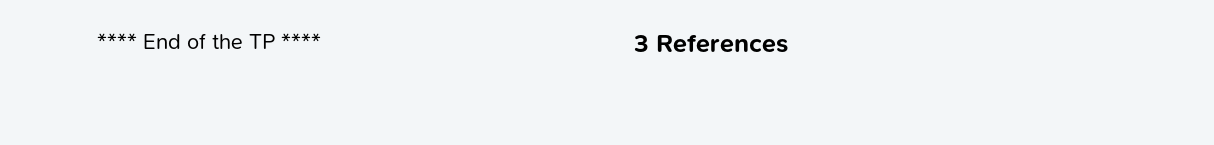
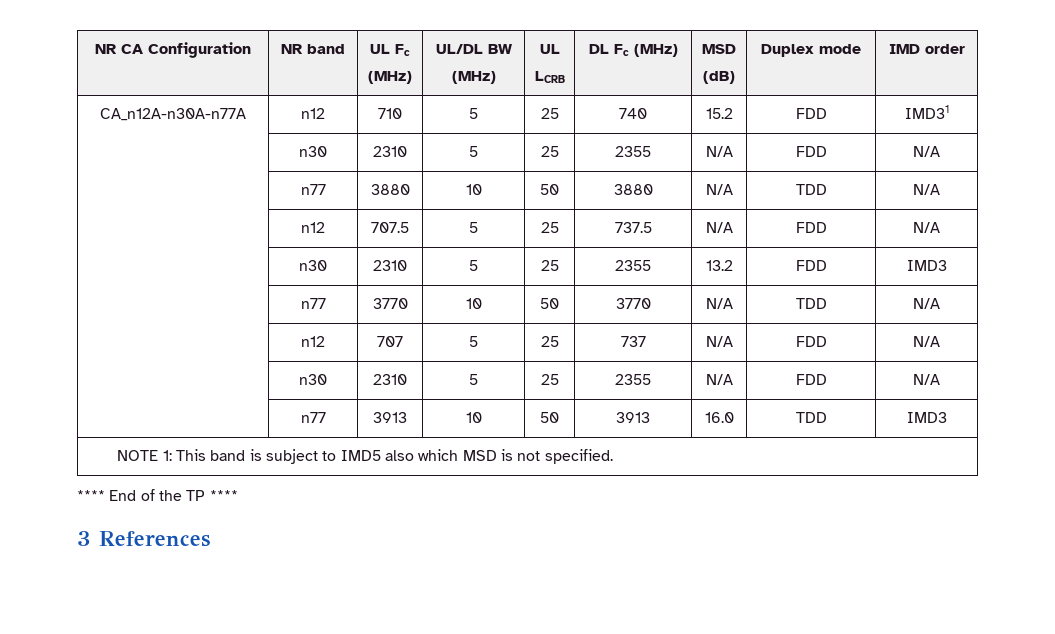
(97, 41) none -> [95,42,251,58] [281,44,345,54] [370,44,410,56] [368,71,412,84] [435,44,512,54] [451,71,496,84] [539,44,560,54] [534,71,565,83] [588,44,678,57] [702,44,736,54] [703,71,735,84] [761,44,861,57] [888,44,965,54] [100,108,246,121] [301,108,325,119] [378,108,402,119] [469,108,478,119] [540,108,559,119] [619,108,647,119] [705,108,733,119] [795,108,827,119] [904,105,949,119] [299,146,327,157] [373,146,407,157] [469,146,478,157] [540,146,559,157] [615,146,651,157] [705,146,733,157] [795,146,827,157] [913,146,940,157] [300,184,326,195] [370,184,410,195] [465,184,482,195] [540,184,559,195] [613,184,653,195] [705,184,733,195] [795,184,827,195] [913,184,940,195] [301,222,325,233] [371,222,409,233] [469,222,478,233] [540,222,559,233] [614,222,652,233] [705,222,733,233] [795,222,827,233] [913,222,940,233] [299,260,327,271] [373,260,407,271] [469,260,478,271] [540,260,559,271] [615,260,651,271] [705,260,733,271] [795,260,827,271] [906,260,947,271] [300,298,326,309] [372,298,408,309] [465,298,482,309] [540,298,559,309] [615,298,651,309] [705,298,733,309] [795,298,827,309] [913,298,940,309] [301,336,325,347] [377,336,403,347] [469,336,478,347] [540,336,559,347] [620,336,646,347] [705,336,733,347] [795,336,827,347] [913,336,940,347] [299,374,327,385] [373,374,407,385] [469,374,478,385] [540,374,559,385] [615,374,651,385] [705,374,733,385] [795,374,827,385] [913,374,940,385] [300,412,326,423] [373,412,407,423] [465,412,482,423] [540,412,559,423] [616,412,650,423] [704,412,734,423] [795,412,827,423] [906,412,947,423] [117,449,613,464] NR CA Configuration | NR band | UL Fc // (MHz) | UL/DL BW // (MHz) | UL // LCRB | DL Fc (MHz) | MSD // (dB) | Duplex mode | IMD order // CA_n12A-n30A-n77A | n12 | 710 | 5 | 25 | 740 | 15.2 | FDD | IMD31 // | n30 | 2310 | 5 | 25 | 2355 | N/A | FDD | N/A // | n77 | 3880 | 10 | 50 | 3880 | N/A | TDD | N/A // | n12 | 707.5 | 5 | 25 | 737.5 | N/A | FDD | N/A // | n30 | 2310 | 5 | 25 | 2355 | 13.2 | FDD | IMD3 // | n77 | 3770 | 10 | 50 | 3770 | N/A | TDD | N/A // | n12 | 707 | 5 | 25 | 737 | N/A | FDD | N/A // | n30 | 2310 | 5 | 25 | 2355 | N/A | FDD | N/A // | n77 | 3913 | 10 | 50 | 3913 | 16.0 | TDD | IMD3 // NOTE 1: This band is subject to IMD5 also which MSD is not specified. //

